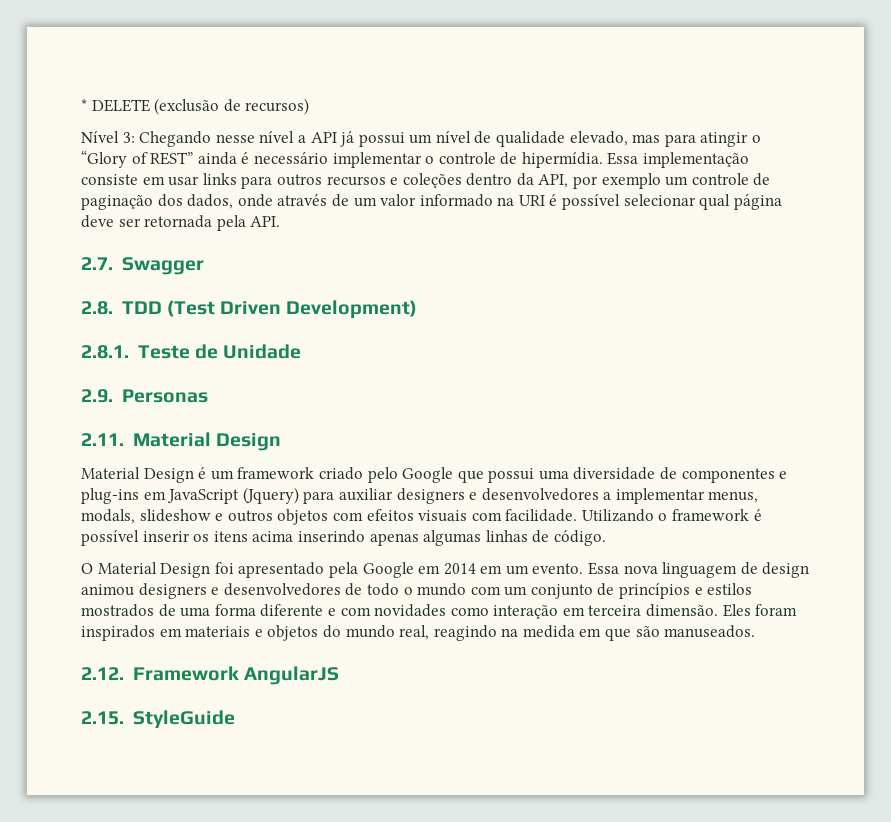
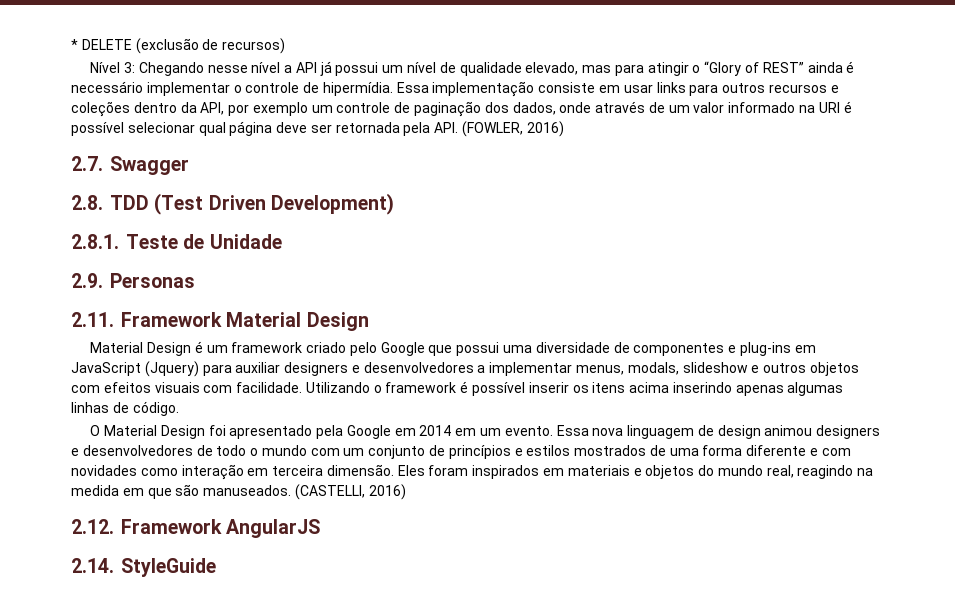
(281, 221) none -> [462,121,564,137] (FOWLER, 2016)
(124, 439) none -> [121,312,222,327] Framework
(756, 631) none -> [294,484,406,500] (CASTELLI, 2016)
[81,711,124,725] 2.15. -> [71,558,114,573] 2.14.

